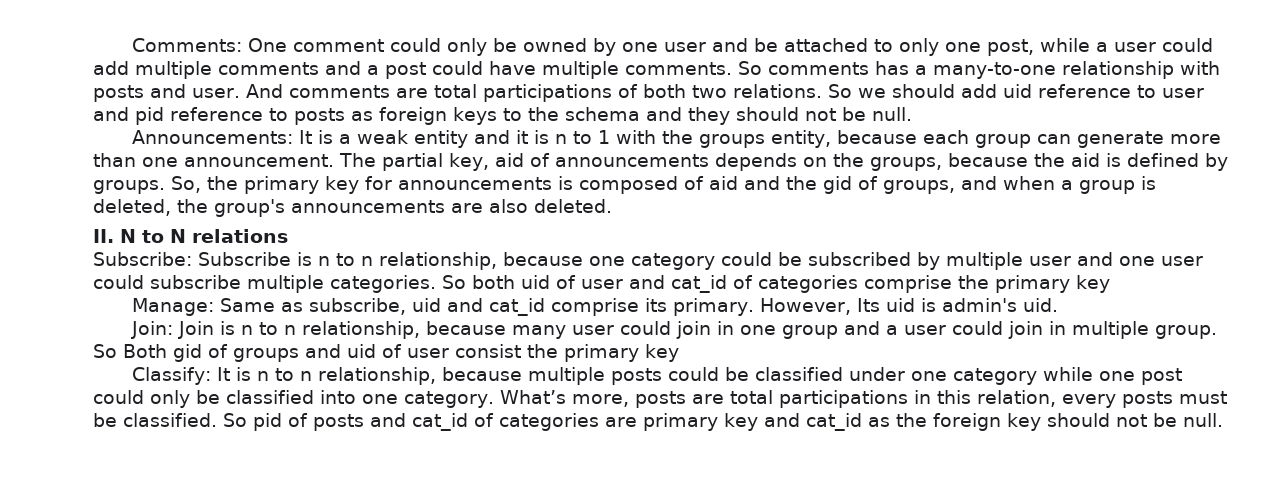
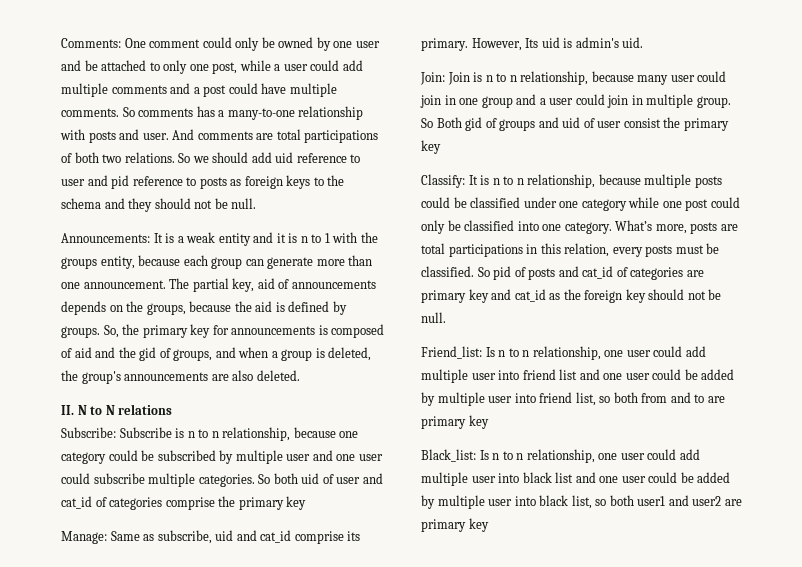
(1223, 420) none -> [421,346,706,360] [421,369,735,383] [421,392,725,406] [421,415,489,429] [421,449,700,463] [421,472,731,486] [421,495,742,509] [421,518,489,532] // Friend_list: Is n to n relationship, one user could add multiple user into friend list and one user could be added by multiple user into friend list, so both from and to are primary key // Black_list: Is n to n relationship, one user could add multiple user into black list and one user could be added by multiple user into black list, so both user1 and user2 are primary key

